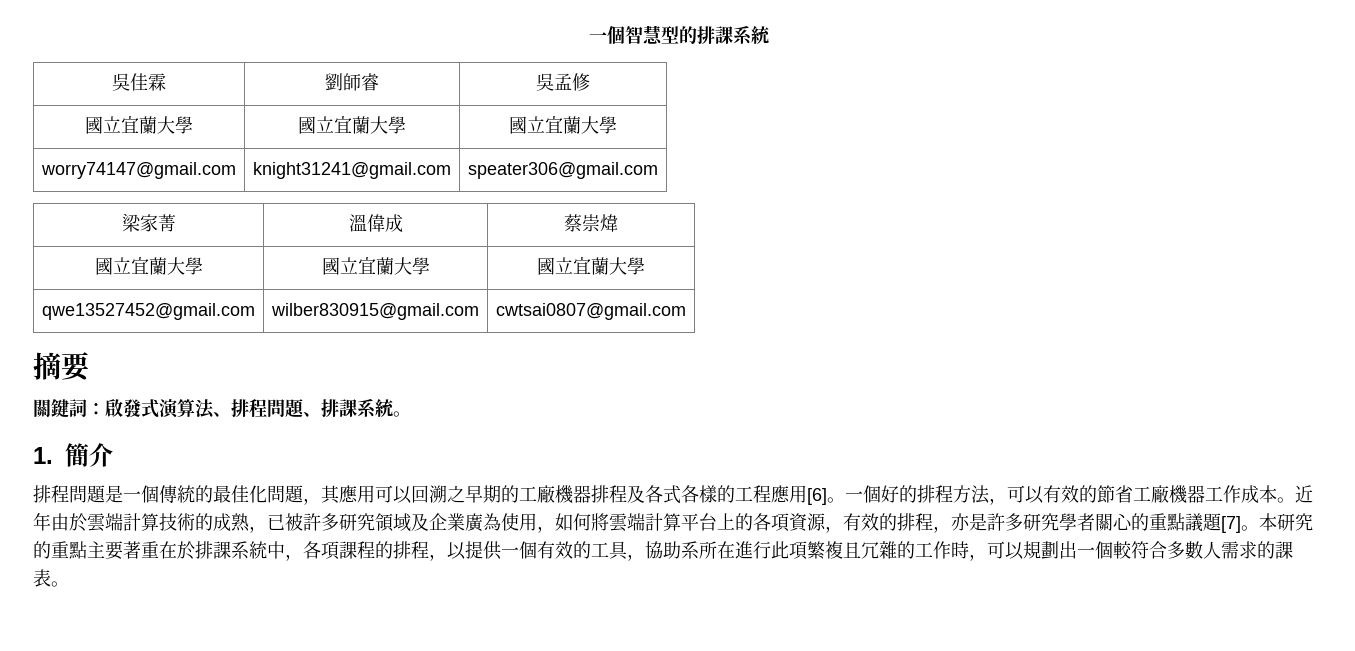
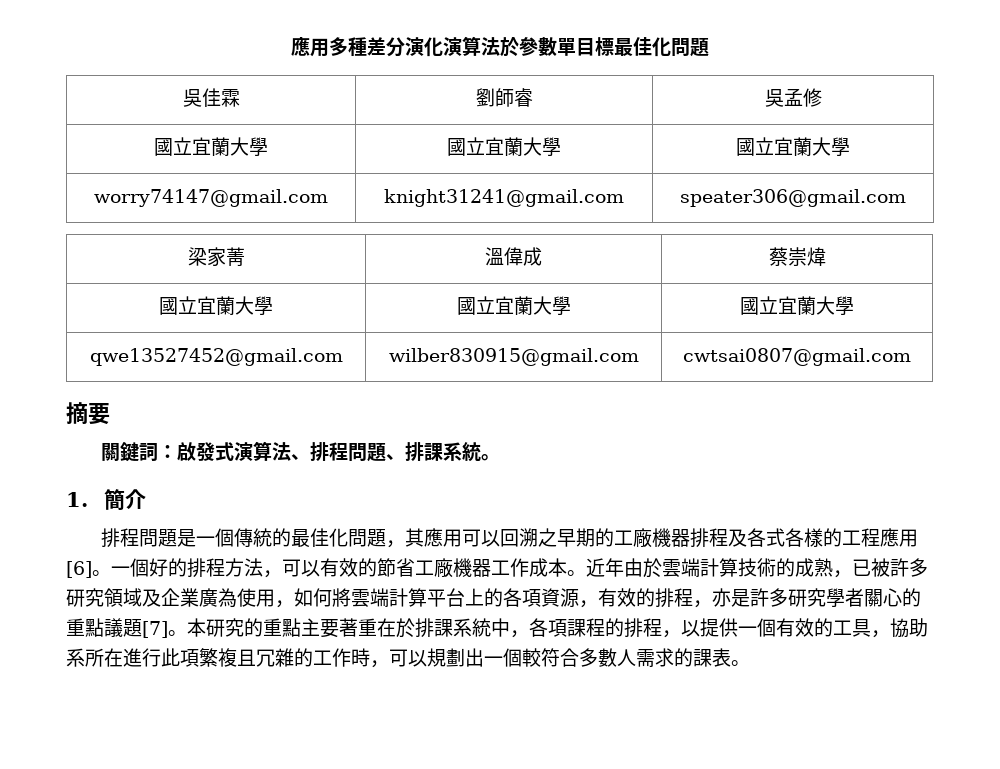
[589,25,770,45] 一個智慧型的排課系統 -> [291,36,709,57] 應用多種差分演化演算法於參數單目標最佳化問題

